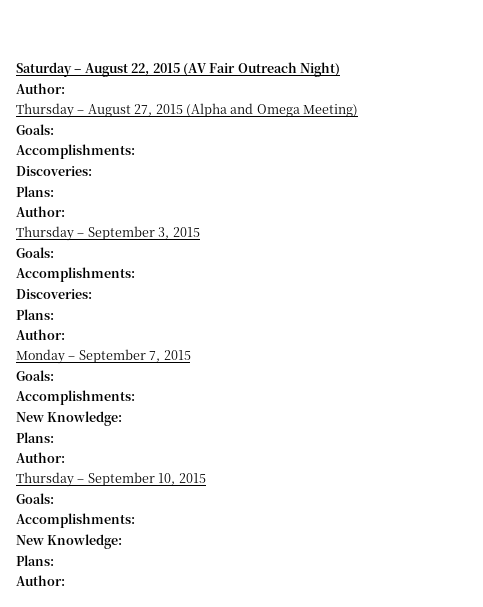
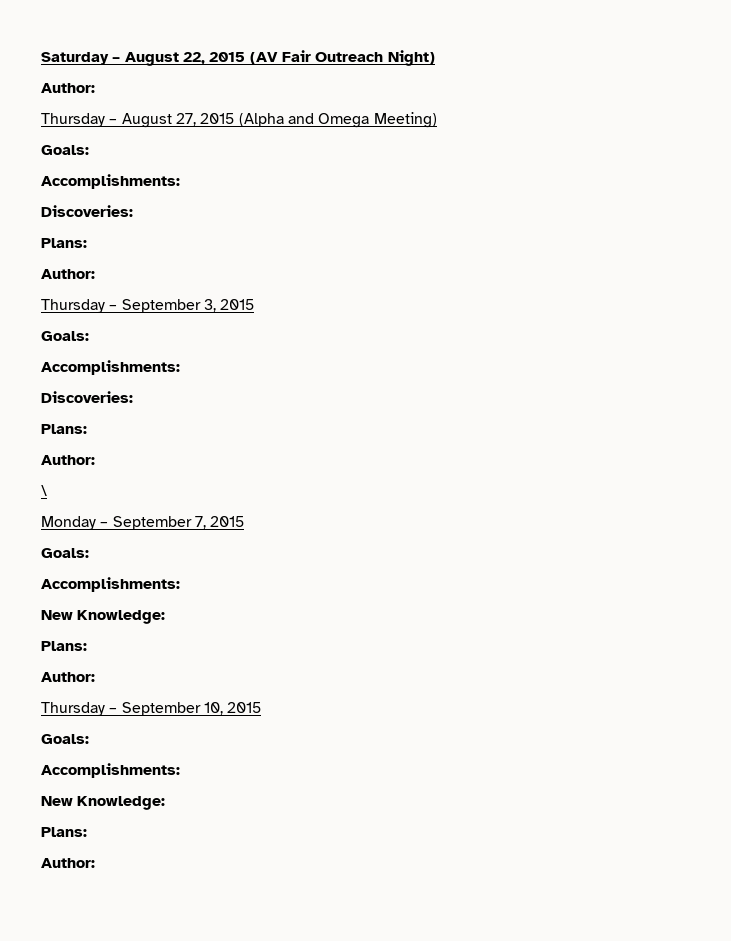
(65, 334) none -> [41,485,47,496] // \

